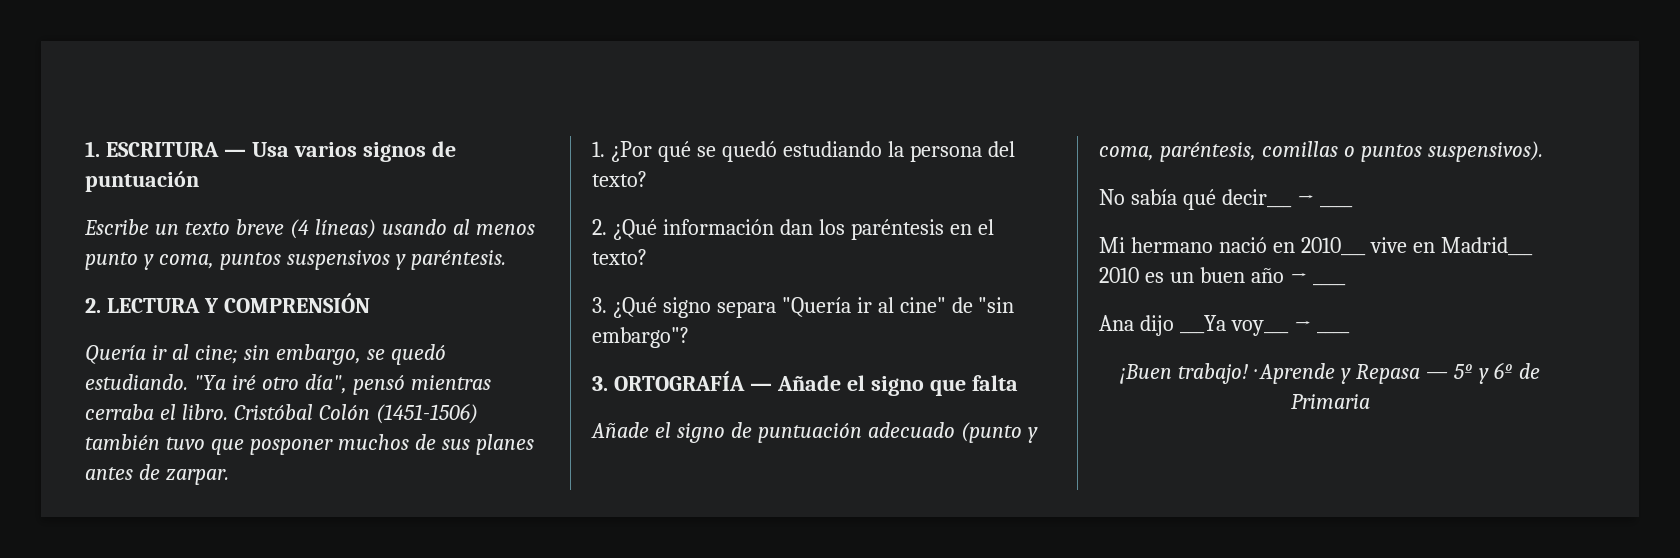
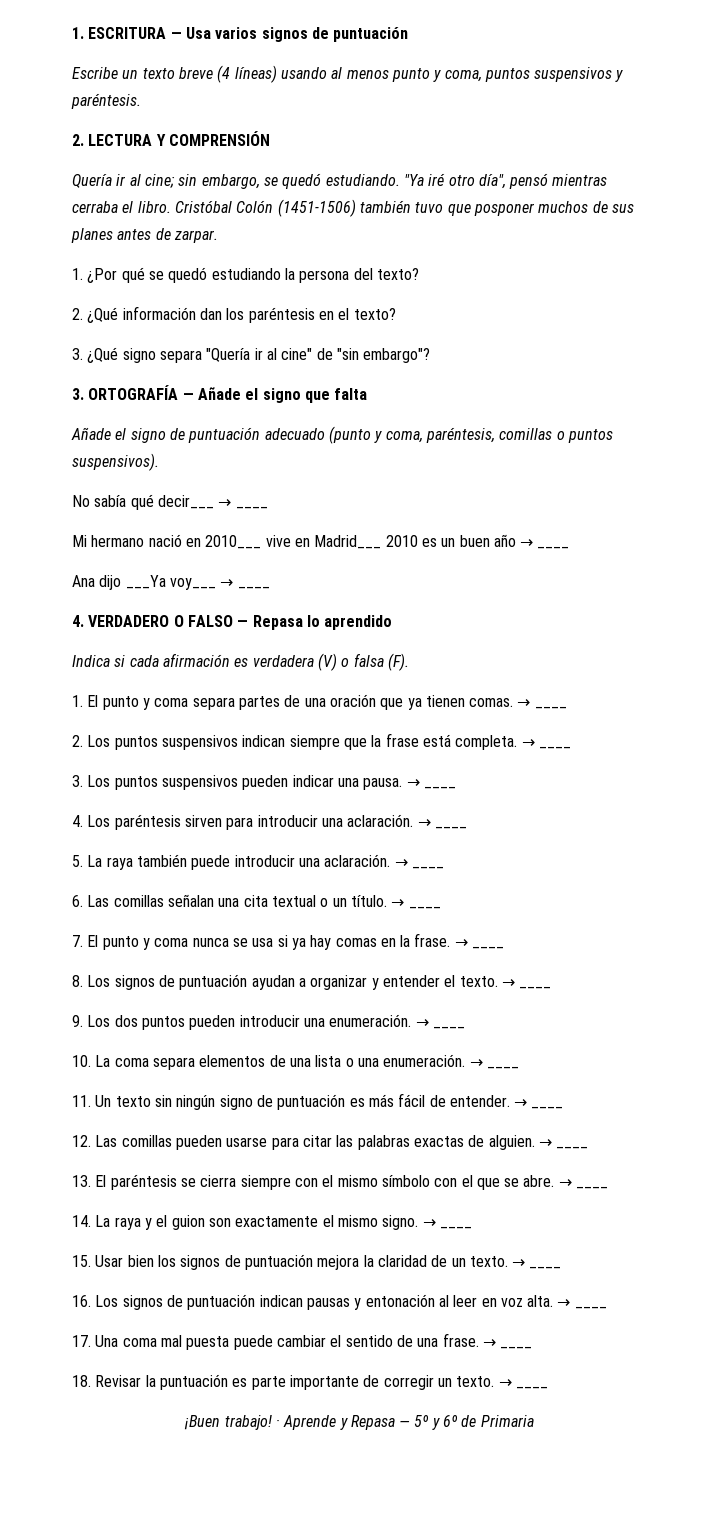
(1350, 332) none -> [72,615,393,630] [72,653,409,671] [72,694,567,710] [72,733,571,750] [72,775,456,790] [72,814,467,830] [72,854,444,870] [72,894,441,909] [72,933,505,950] [72,974,552,990] [72,1014,465,1030] [72,1054,519,1070] [72,1093,564,1110] [72,1135,589,1150] [72,1174,609,1190] [72,1215,472,1230] [72,1254,562,1270] [72,1294,607,1310] [72,1333,533,1350] [72,1374,548,1390] // 4. VERDADERO O FALSO — Repasa lo aprendido // Indica si cada afirmación es verdadera (V) o falsa (F). // 1. El punto y coma separa partes de una oración que ya tienen comas. → ____ // 2. Los puntos suspensivos indican siempre que la frase está completa. → ____ // 3. Los puntos suspensivos pueden indicar una pausa. → ____ // 4. Los paréntesis sirven para introducir una aclaración. → ____ // 5. La raya también puede introducir una aclaración. → ____ // 6. Las comillas señalan una cita textual o un título. → ____ // 7. El punto y coma nunca se usa si ya hay comas en la frase. → ____ // 8. Los signos de puntuación ayudan a organizar y entender el texto. → ____ // 9. Los dos puntos pueden introducir una enumeración. → ____ // 10. La coma separa elementos de una lista o una enumeración. → ____ // 11. Un texto sin ningún signo de puntuación es más fácil de entender. → ____ // 12. Las comillas pueden usarse para citar las palabras exactas de alguien. → ____ // 13. El paréntesis se cierra siempre con el mismo símbolo con el que se abre. → ____ // 14. La raya y el guion son exactamente el mismo signo. → ____ // 15. Usar bien los signos de puntuación mejora la claridad de un texto. → ____ // 16. Los signos de puntuación indican pausas y entonación al leer en voz alta. → ____ // 17. Una coma mal puesta puede cambiar el sentido de una frase. → ____ // 18. Revisar la puntuación es parte importante de corregir un texto. → ____

